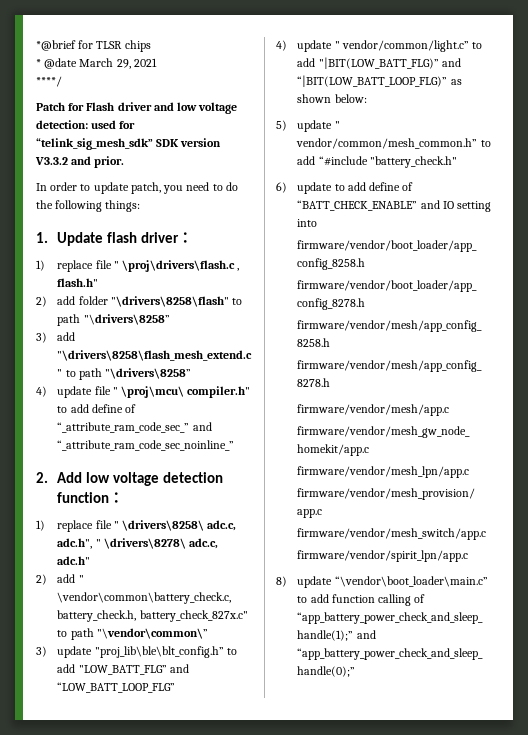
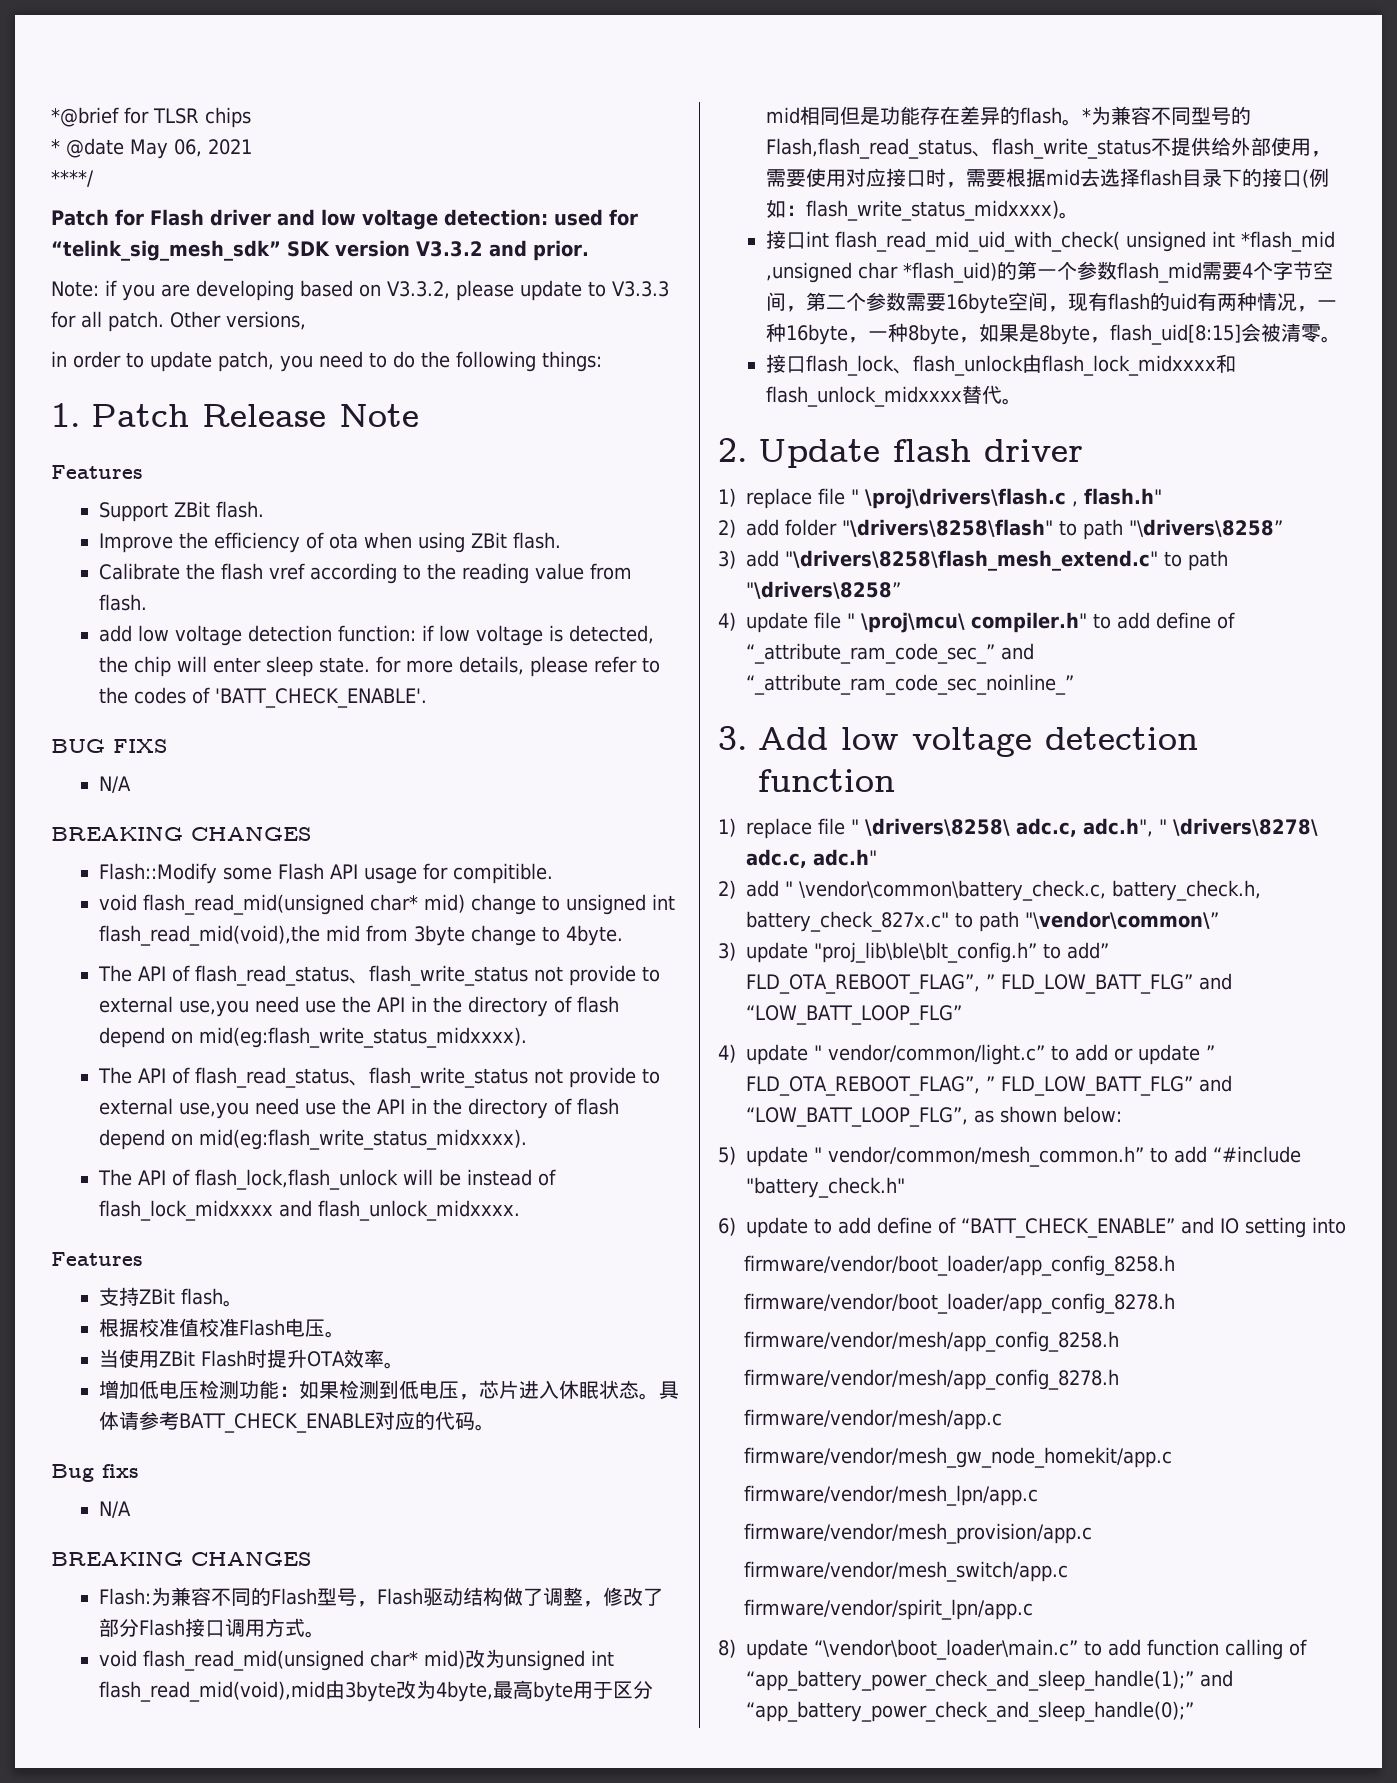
[79,58,131,69] March 29, -> [130,139,202,159] May 06,
[36,183,47,191] In -> [51,280,669,301] [51,311,306,332] [51,351,67,367] Note: if you are developing based on V3.3.2, please update to V3.3.3 for all patch. Other versions, // in
(48, 237) none -> [91,404,419,427] [51,465,143,479] [98,501,264,522] [98,532,561,553] [98,563,632,584] [98,594,147,611] [98,625,654,646] [98,656,660,677] [98,687,427,708] [51,739,167,753] [98,776,131,793] [51,826,311,841] [98,863,553,884] [98,894,675,915] [98,925,623,946] [97,965,660,986] [98,996,619,1017] [98,1027,527,1048] [97,1067,660,1088] [98,1098,619,1119] [98,1129,527,1150] [97,1169,556,1190] [98,1200,520,1221] [51,1252,143,1266] [98,1287,243,1307] [98,1318,345,1338] [98,1349,404,1369] [98,1380,679,1400] [98,1411,495,1433] [51,1464,139,1482] [98,1501,131,1518] [51,1551,311,1566] [98,1587,663,1607] [98,1618,325,1638] [98,1649,614,1671] [98,1680,653,1702] [765,106,1251,126] [765,137,1331,159] [765,168,1329,188] [765,199,1079,221] [765,230,1335,252] [765,261,1333,283] [765,292,1337,314] [765,323,1341,345] [765,354,1236,376] [765,385,1022,407] [718,438,748,462] Patch Release Note // Features // Support ZBit flash. // Improve the efficiency of ota when using ZBit flash. // Calibrate the flash vref according to the reading value from flash. // add low voltage detection function: if low voltage is detected, the chip will enter sleep state. for more details, please refer to the codes of 'BATT_CHECK_ENABLE'. // BUG FIXS // N/A // BREAKING CHANGES // Flash::Modify some Flash API usage for compitible. // void flash_read_mid(unsigned char* mid) change to unsigned int flash_read_mid(void),the mid from 3byte change to 4byte. // The API of flash_read_status、flash_write_status not provide to external use,you need use the API in the directory of flash depend on mid(eg:flash_write_status_midxxxx). // The API of flash_read_status、flash_write_status not provide to external use,you need use the API in the directory of flash depend on mid(eg:flash_write_status_midxxxx). // The API of flash_lock,flash_unlock will be instead of flash_lock_midxxxx and flash_unlock_midxxxx. // Features // 支持ZBit flash。 // 根据校准值校准Flash电压。 // 当使用ZBit Flash时提升OTA效率。 // 增加低电压检测功能：如果检测到低电压，芯片进入休眠状态。具体请参考BATT_CHECK_ENABLE对应的代码。 // Bug fixs // N/A // BREAKING CHANGES // Flash:为兼容不同的Flash型号，Flash驱动结构做了调整，修改了部分Flash接口调用方式。 // void flash_read_mid(unsigned char* mid)改为unsigned int flash_read_mid(void),mid由3byte改为4byte,最高byte用于区分mid相同但是功能存在差异的flash。*为兼容不同型号的Flash,flash_read_status、flash_write_status不提供给外部使用，需要使用对应接口时，需要根据mid去选择flash目录下的接口(例如：flash_write_status_midxxxx)。 // 接口int flash_read_mid_uid_with_check( unsigned int *flash_mid ,unsigned char *flash_uid)的第一个参数flash_mid需要4个字节空间，第二个参数需要16byte空间，现有flash的uid有两种情况，一种16byte，一种8byte，如果是8byte，flash_uid[8:15]会被清零。 // 接口flash_lock、flash_unlock由flash_lock_midxxxx和flash_unlock_midxxxx替代。 // 2.
[178,232,194,243] ： -> (1083, 450) none
[36,472,48,483] 2. -> [718,726,748,750] 3.
[109,492,125,503] ： -> (895, 780) none
[57,664,167,675] add "LOW_BATT_FLG” -> [1067,942,1109,959] [746,974,1193,994] add” FLD_OTA_REBOOT_FLAG”, ” FLD_LOW_BATT_FLG”
[318,57,461,69] [297,75,448,87] "|BIT(LOW_BATT_FLG)” and “|BIT(LOW_BATT_LOOP_FLG)” -> [1114,1044,1215,1065] [746,1075,1232,1096] [746,1107,968,1127] or update ” FLD_OTA_REBOOT_FLAG”, ” FLD_LOW_BATT_FLG” and “LOW_BATT_LOOP_FLG”,

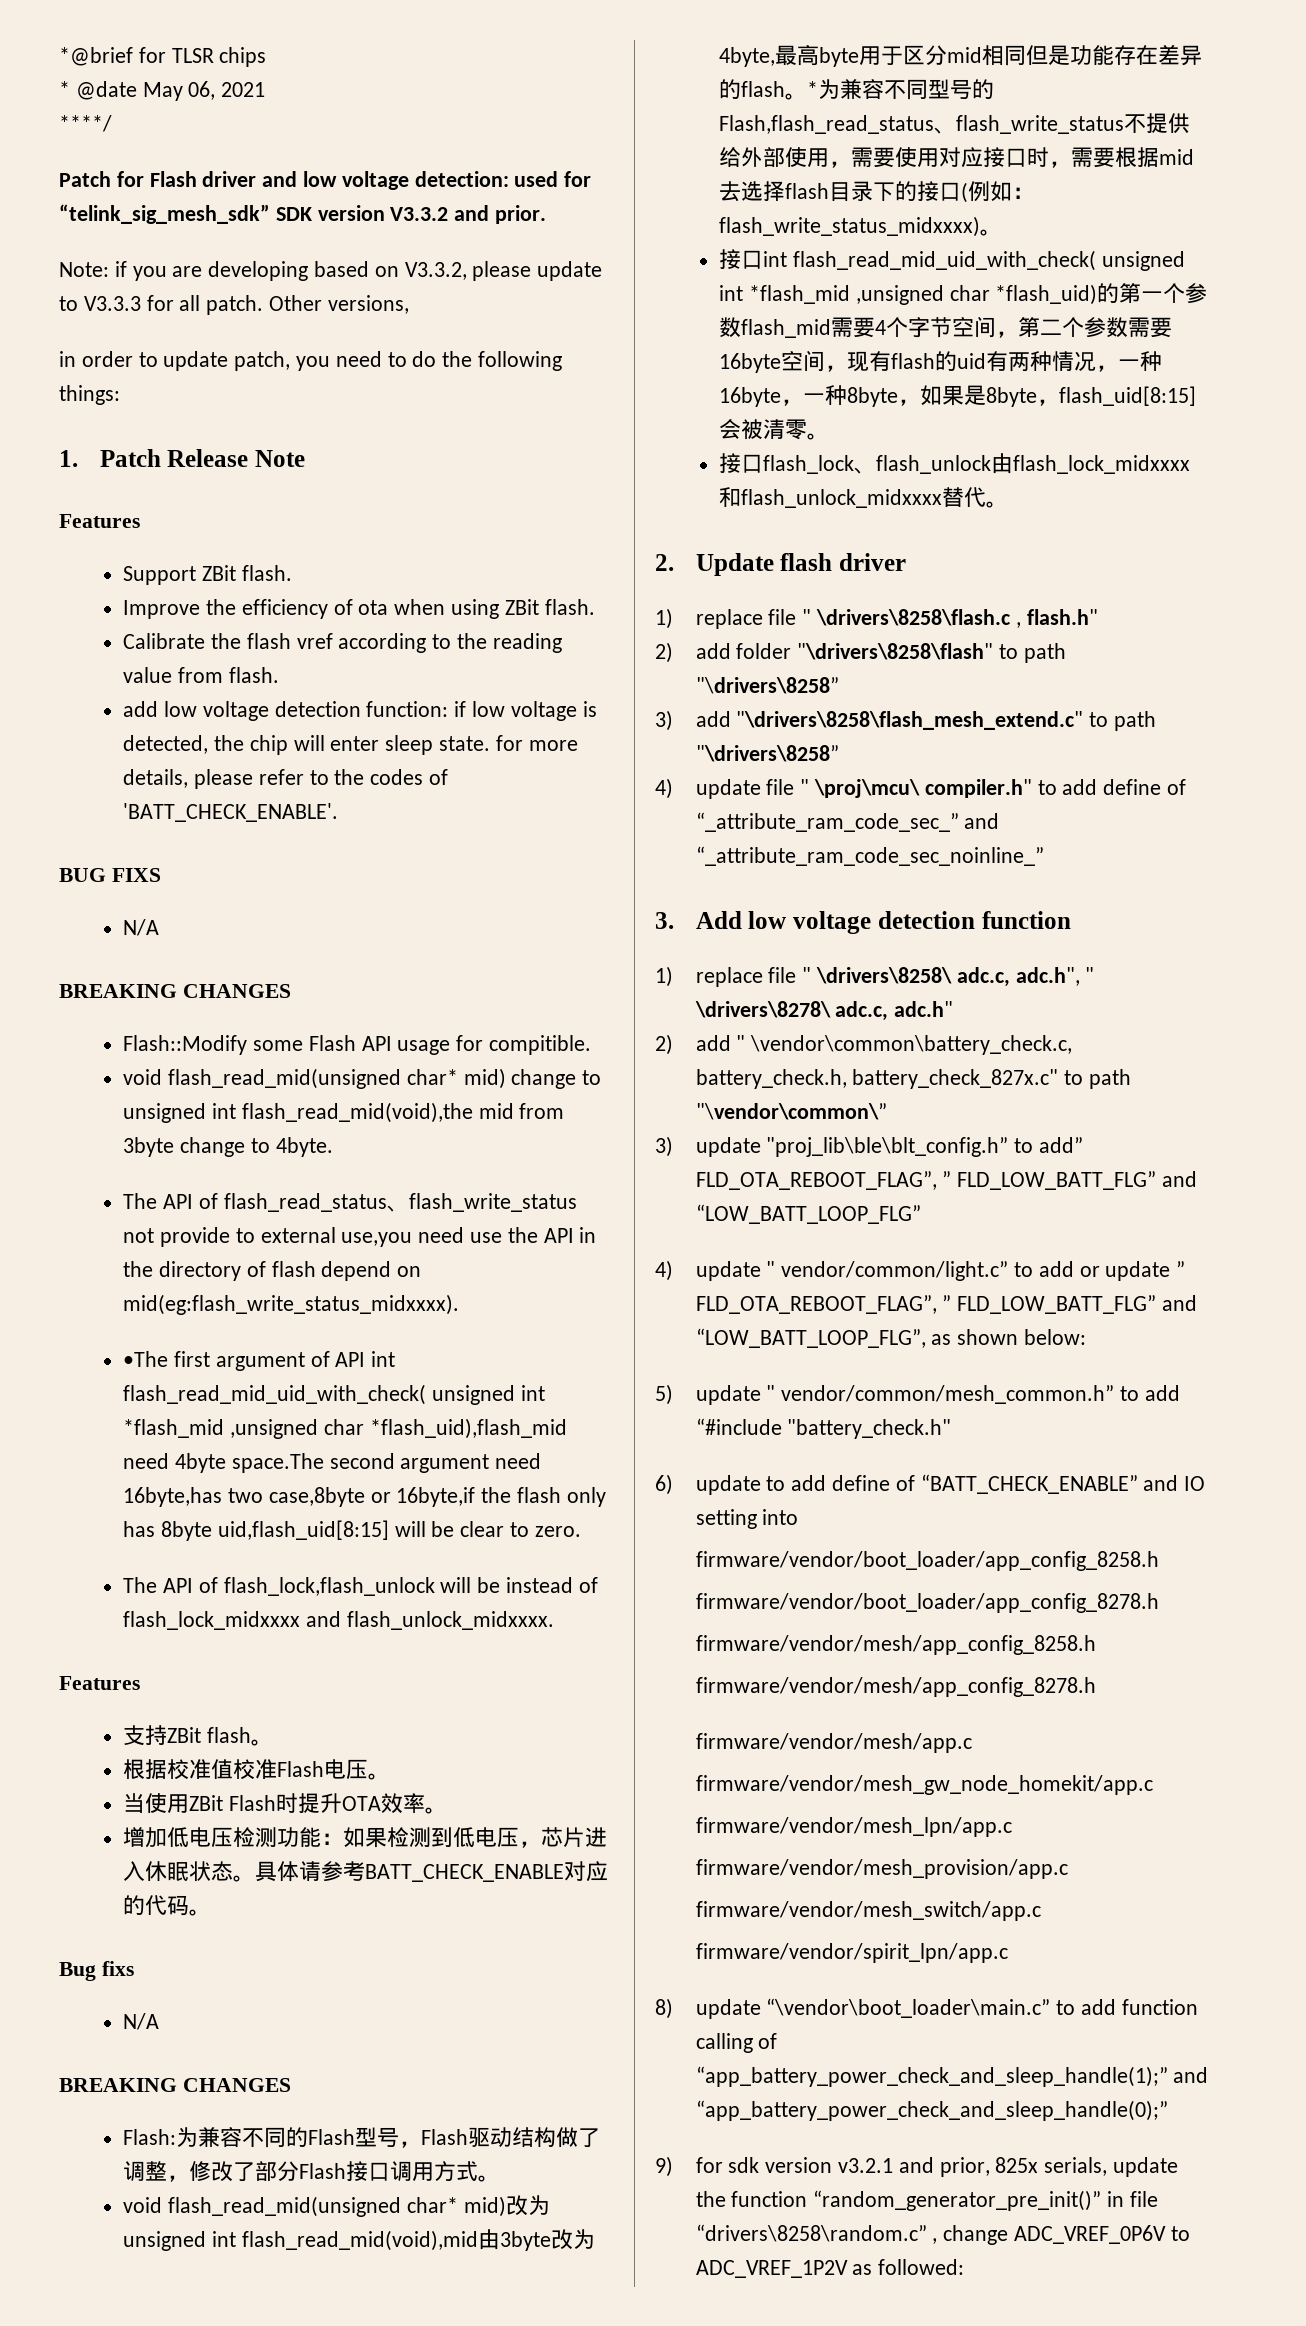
[97,1067,660,1088] [98,1098,619,1119] [98,1129,527,1150] The API of flash_read_status、flash_write_status not provide to external use,you need use the API in the directory of flash depend on mid(eg:flash_write_status_midxxxx). -> [123,1351,396,1371] [123,1384,545,1405] [123,1418,567,1439] [123,1453,542,1473] [123,1487,606,1507] [123,1520,581,1541] •The first argument of API int flash_read_mid_uid_with_check( unsigned int *flash_mid ,unsigned char *flash_uid),flash_mid need 4byte space.The second argument need 16byte,has two case,8byte or 16byte,if the flash only has 8byte uid,flash_uid[8:15] will be clear to zero.
[865,488,1066,509] \proj\drivers\flash.c -> [815,609,1010,626] \drivers\8258\flash.c
(1194, 1711) none -> [655,2156,1179,2177] [695,2190,1158,2211] [695,2224,1190,2245] [695,2259,965,2278] // 9) for sdk version v3.2.1 and prior, 825x serials, update the function “random_generator_pre_init()” in file “drivers\8258\random.c” , change ADC_VREF_0P6V to ADC_VREF_1P2V as followed:

